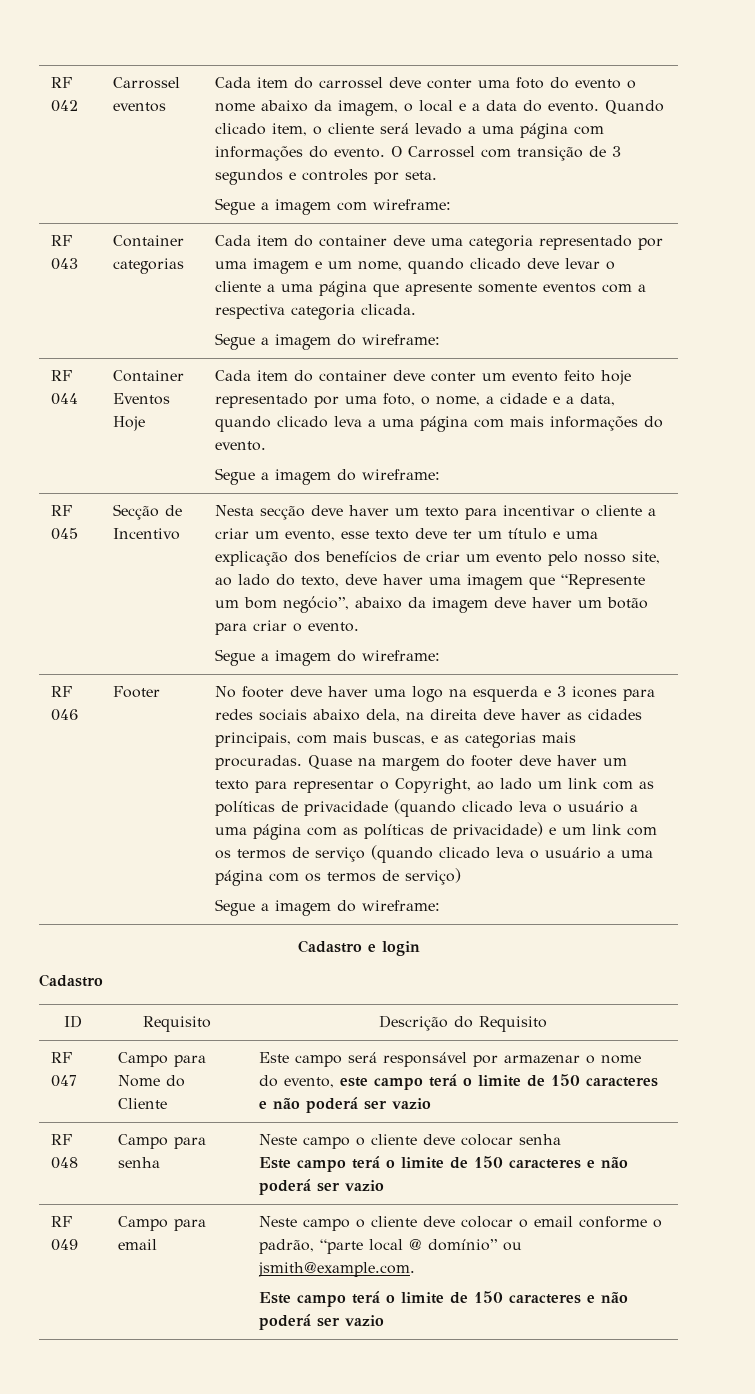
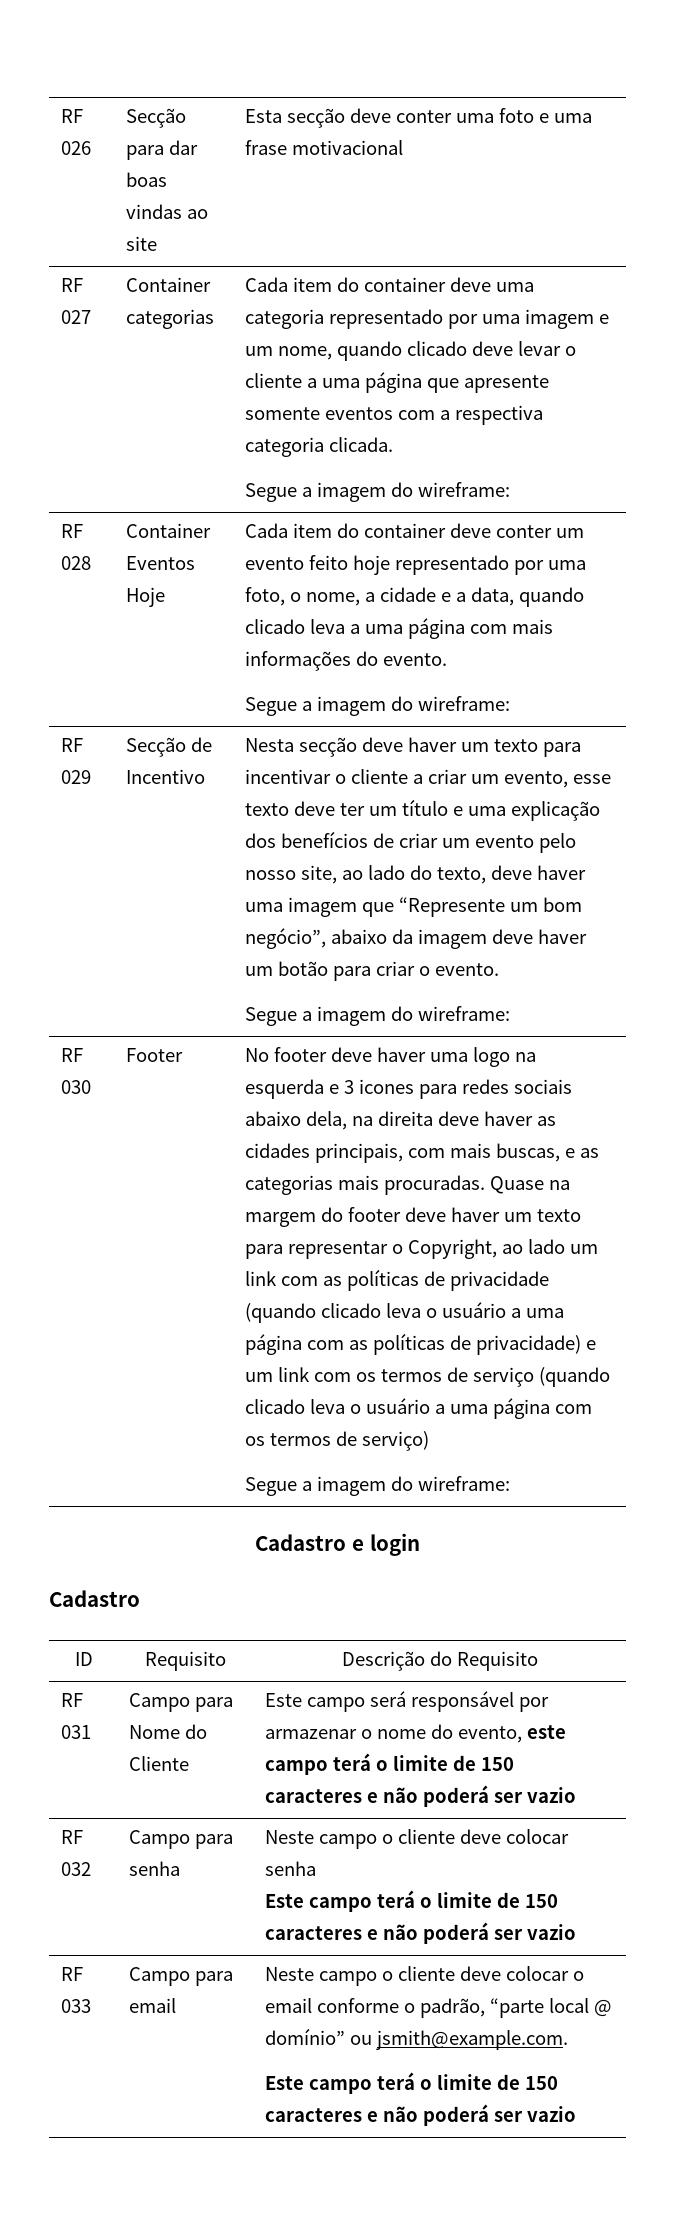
[51,77,73,88] [51,100,79,112] [113,77,181,89] [113,102,167,112] [215,77,637,89] [215,100,665,116] [215,123,605,139] [215,146,622,161] [215,169,438,185] [215,198,452,215] [51,235,73,246] [51,258,79,270] RF 042 | Carrossel eventos | Cada item do carrossel deve conter uma foto do evento o nome abaixo da imagem, o local e a data do evento. Quando clicado item, o cliente será levado a uma página com informações do evento. O Carrossel com transição de 3 segundos e controles por seta. // Segue a imagem com wireframe: // RF 043 -> [60,109,83,123] [60,141,91,155] [125,108,186,128] [125,140,198,160] [125,172,167,187] [125,204,208,219] [125,236,157,251] [244,108,592,128] [244,140,403,155] [60,278,83,292] [60,310,91,324] RF 026 | Secção para dar boas vindas ao site | Esta secção deve conter uma foto e uma frase motivacional // RF 027
[51,393,79,405] 044 -> [60,556,91,570] 028
[51,528,79,540] 045 -> [60,770,91,784] 029
[51,709,79,721] 046 -> [60,1080,91,1094] 030
[51,1075,78,1087] 047 -> [60,1725,91,1739] 031
[51,1157,79,1169] 048 -> [60,1862,91,1876] 032
[51,1239,79,1251] 049 -> [60,1999,91,2013] 033

